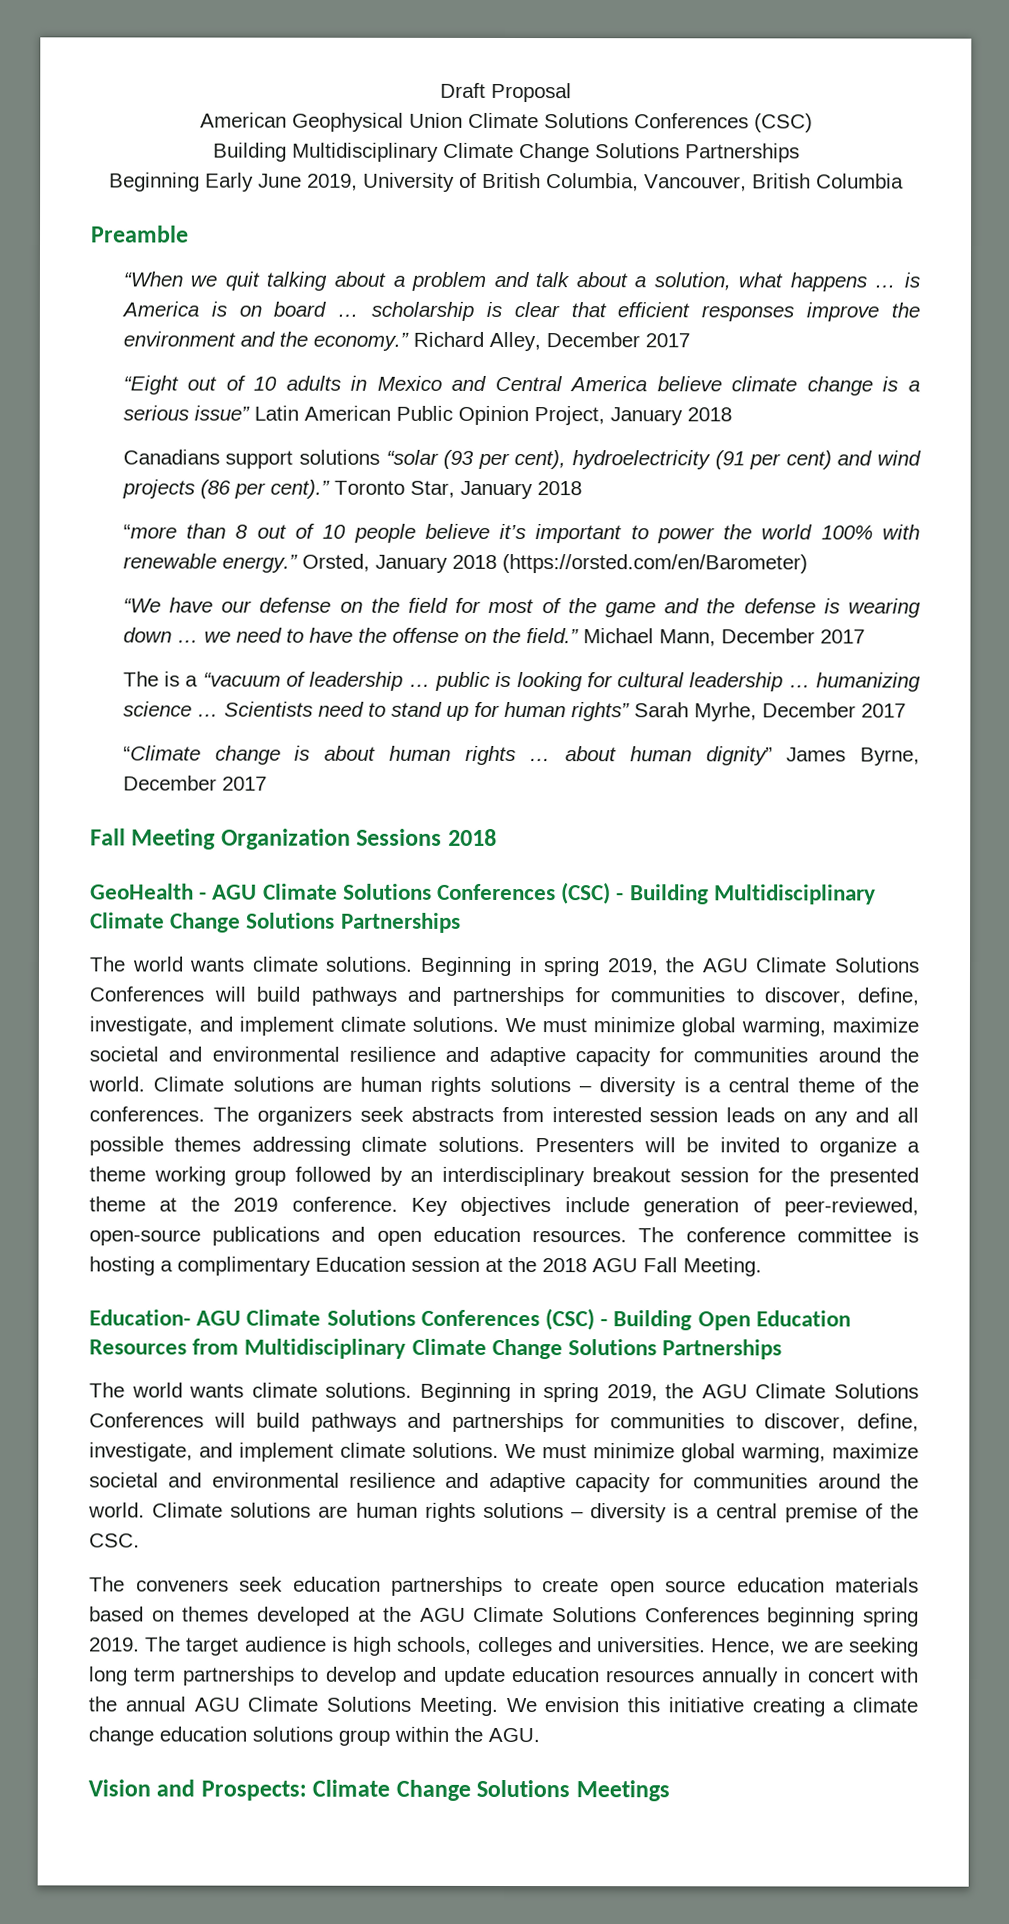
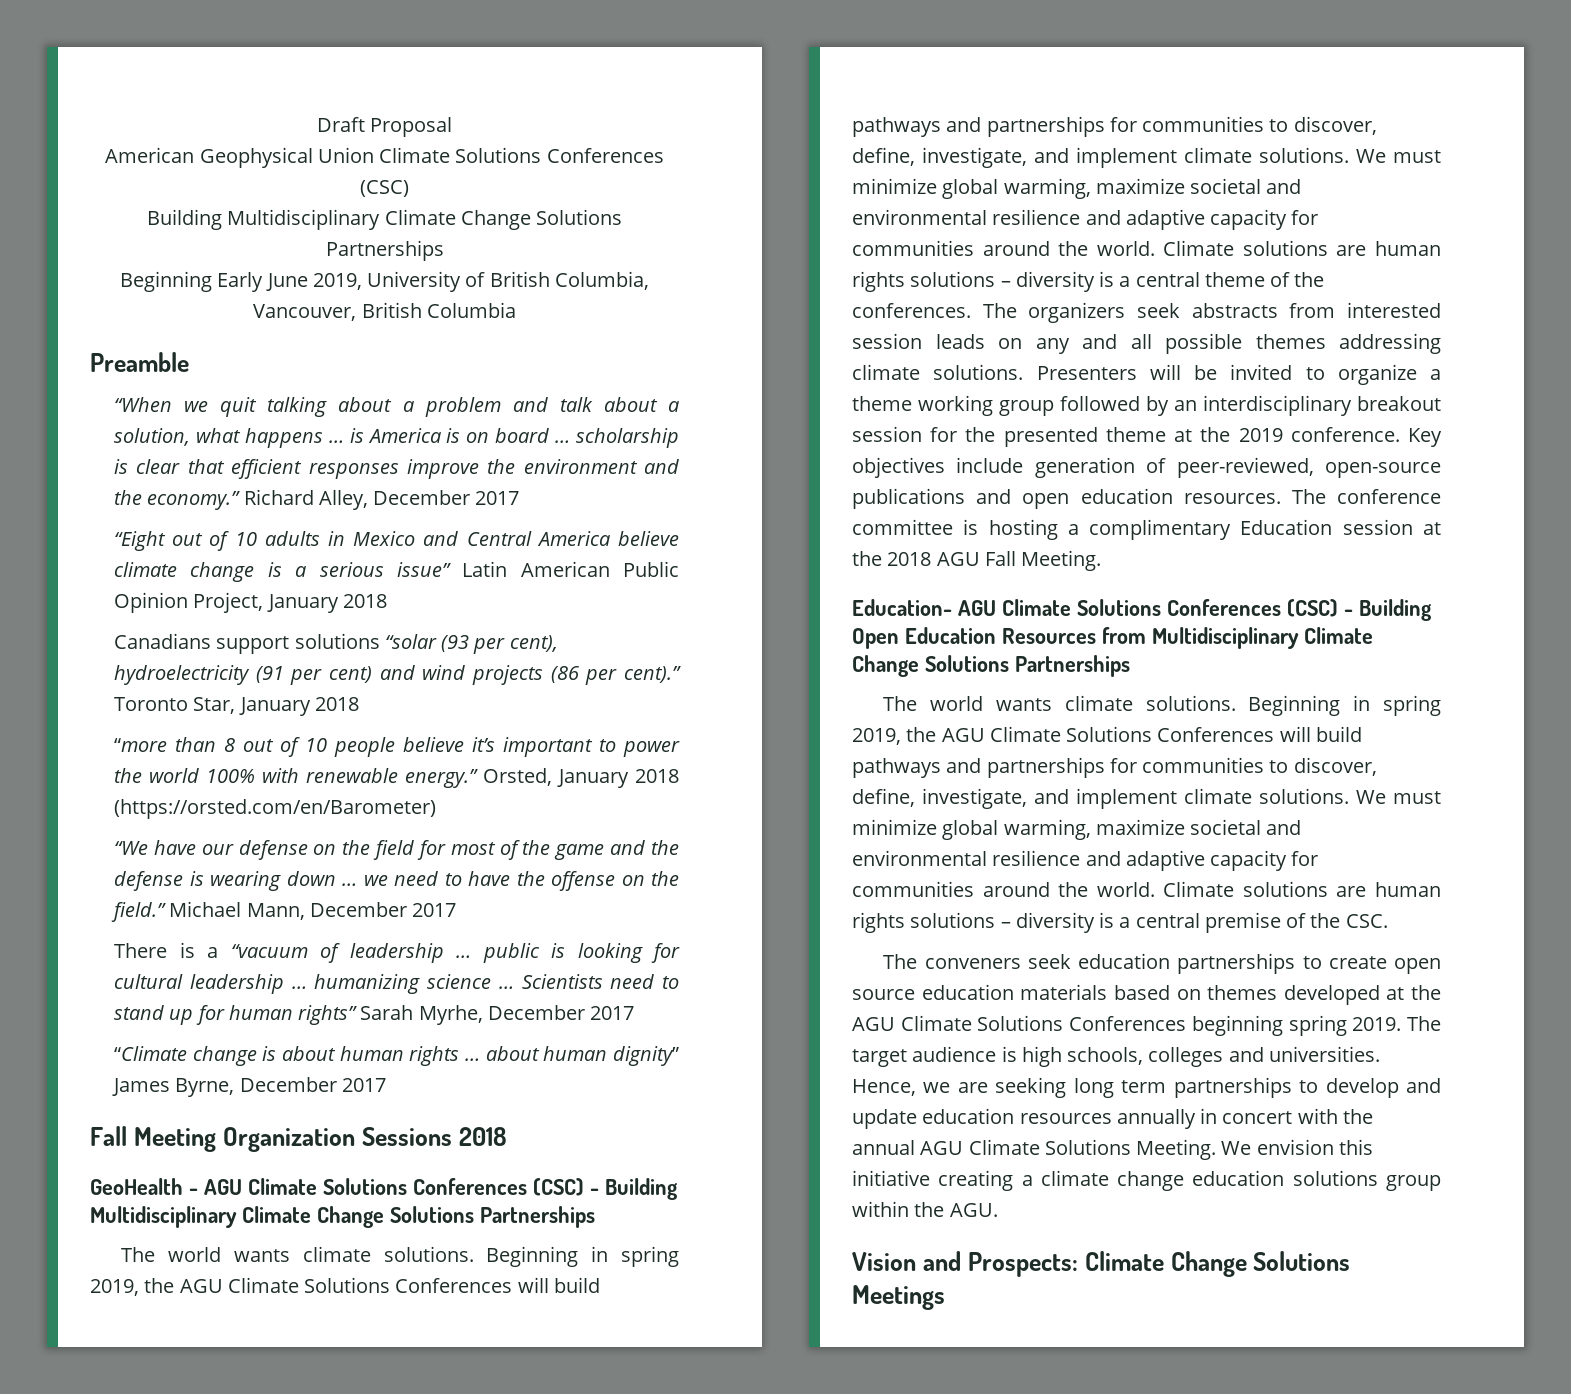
[122,671,159,687] The -> [114,943,168,958] There

